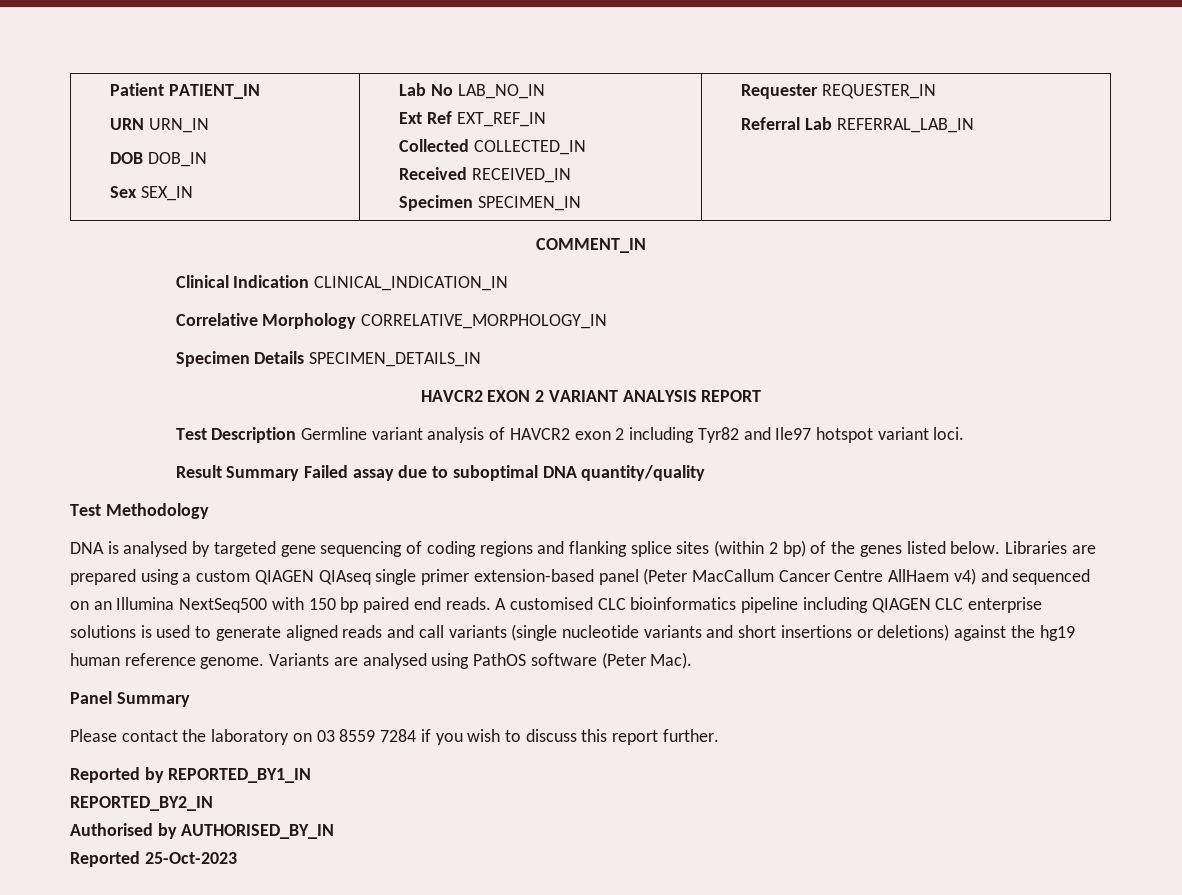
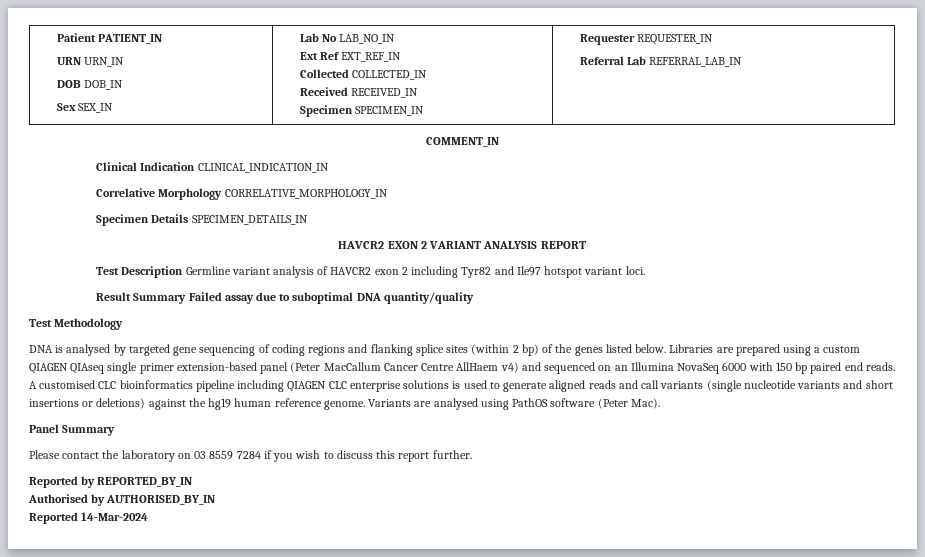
[179,598,268,613] NextSeq500 -> [677,362,747,374] NovaSeq 6000
[168,768,312,783] [70,796,213,811] REPORTED_BY1_IN // REPORTED_BY2_IN -> [97,477,193,487] REPORTED_BY_IN
[144,852,237,864] 25-Oct-2023 -> [81,512,149,521] 14-Mar-2024

